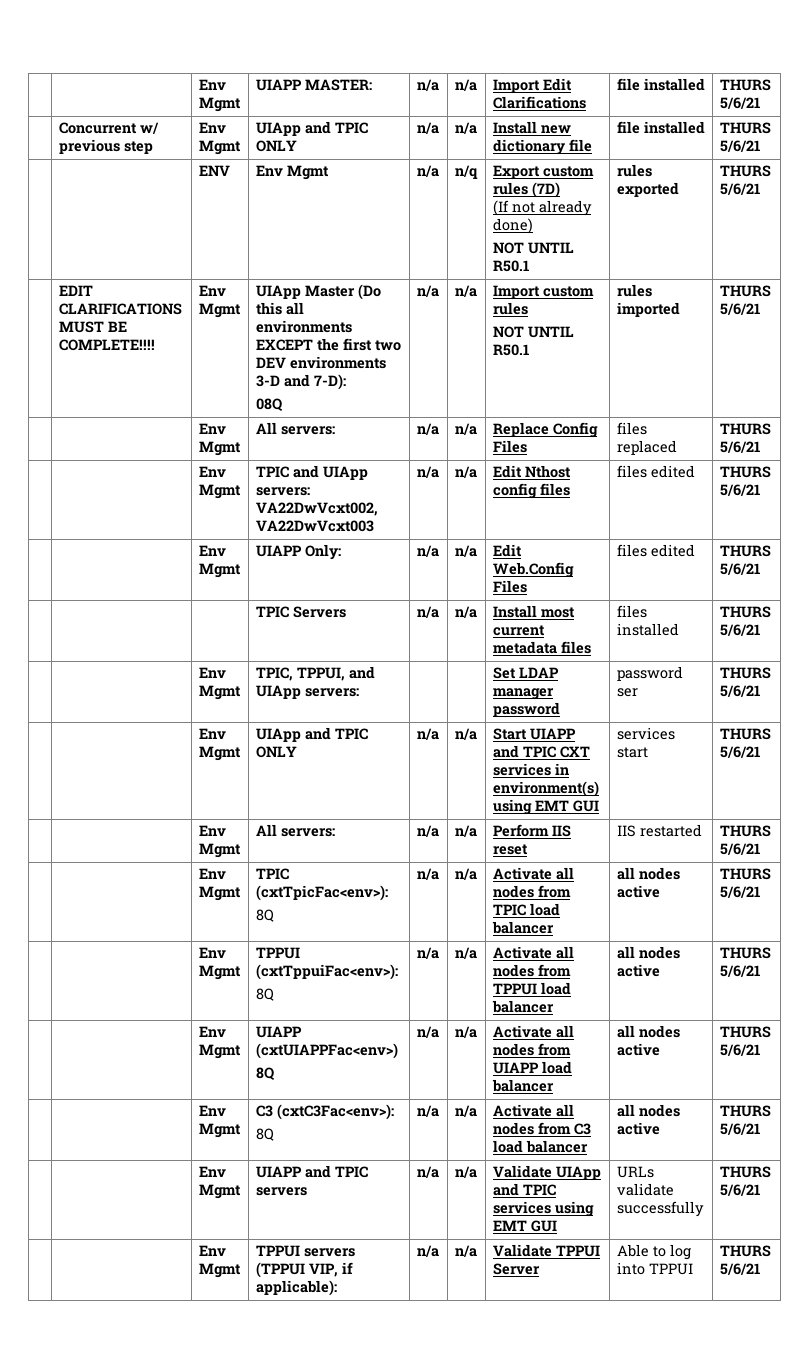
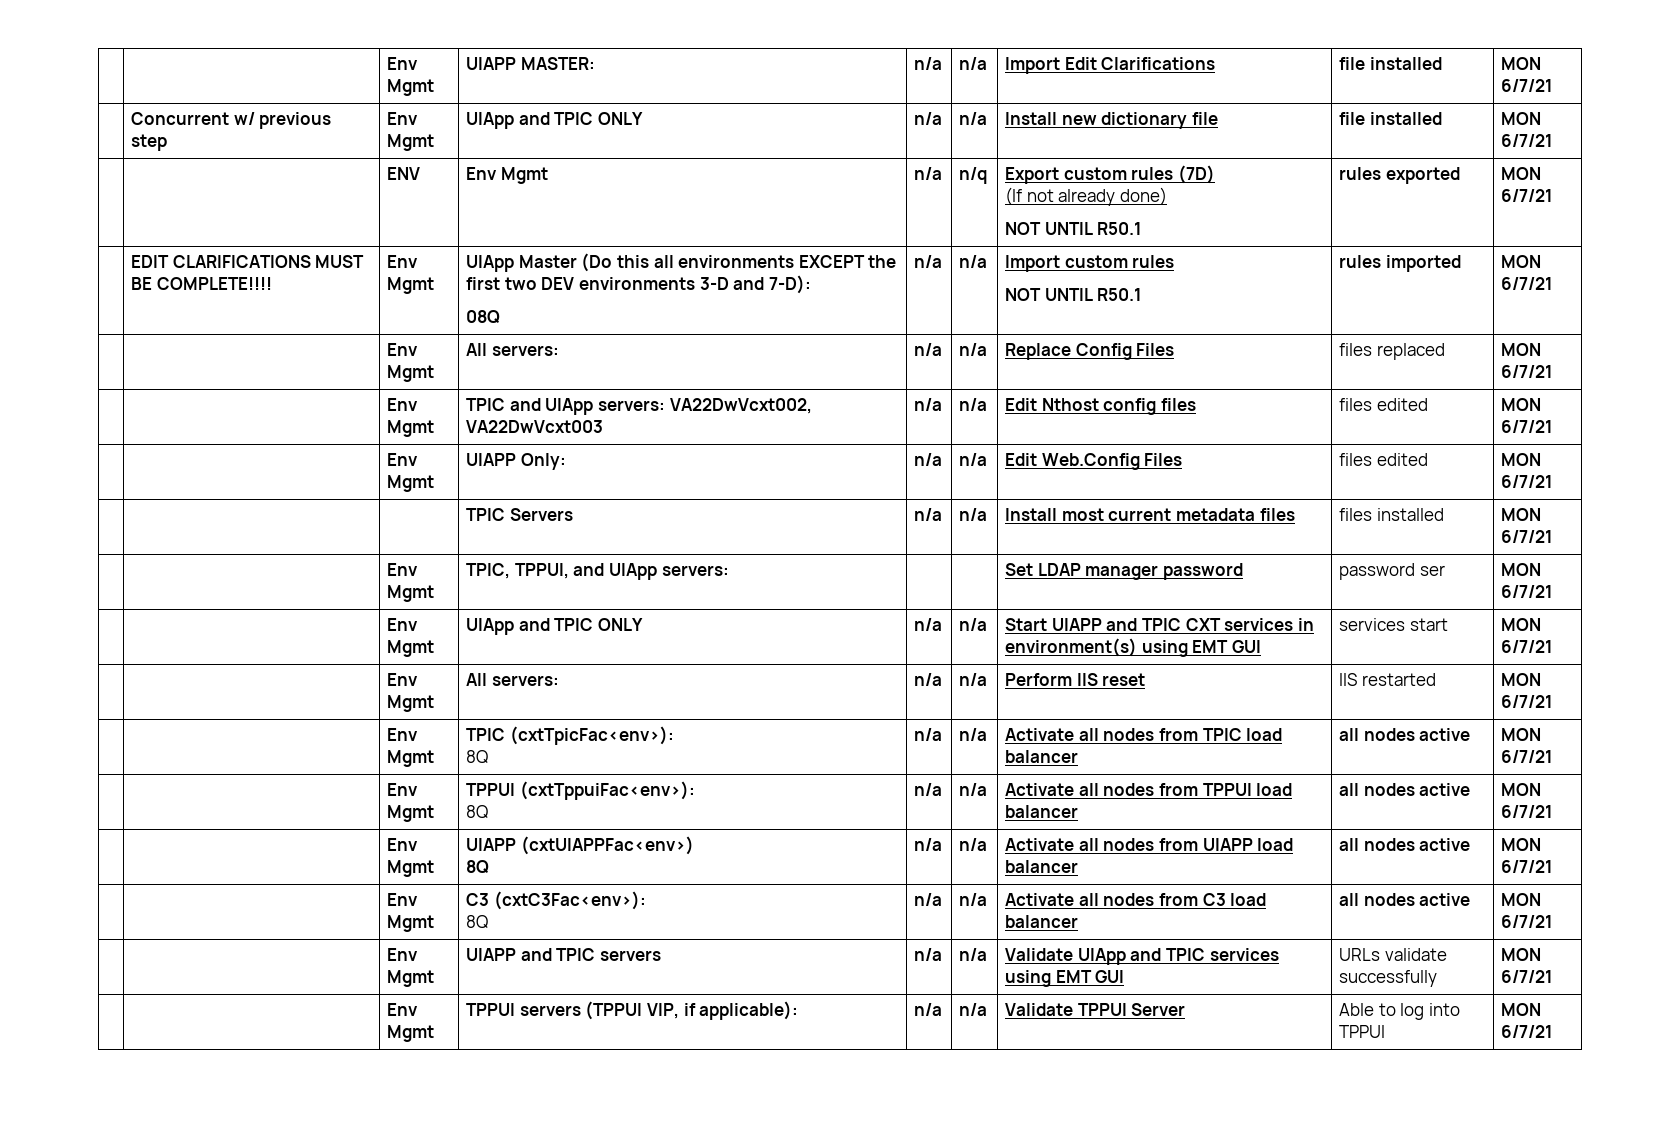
[719,79,771,91] [719,97,760,109] THURS 5/6/21 -> [1501,57,1542,70] [1501,79,1553,92] MON 6/7/21
[719,122,771,134] [719,140,760,152] THURS 5/6/21 -> [1501,112,1542,125] [1501,134,1553,147] MON 6/7/21
[719,165,771,177] [719,183,760,195] THURS 5/6/21 -> [1501,167,1542,180] [1501,189,1553,202] MON 6/7/21
[719,285,771,297] [719,303,760,315] THURS 5/6/21 -> [1501,255,1542,268] [1501,277,1553,290] MON 6/7/21
[719,423,771,435] [719,441,760,453] THURS 5/6/21 -> [1501,343,1542,356] [1501,365,1553,378] MON 6/7/21
[719,466,771,478] [719,484,760,496] THURS 5/6/21 -> [1501,398,1542,411] [1501,420,1553,433] MON 6/7/21
[719,545,771,557] [719,563,760,575] THURS 5/6/21 -> [1501,453,1542,466] [1501,475,1553,488] MON 6/7/21
[719,606,771,618] [719,624,760,636] THURS 5/6/21 -> [1501,508,1542,521] [1501,530,1553,543] MON 6/7/21
[719,667,771,679] [719,685,760,697] THURS 5/6/21 -> [1501,563,1542,576] [1501,585,1553,598] MON 6/7/21
[719,728,771,740] [719,746,760,758] THURS 5/6/21 -> [1501,618,1542,631] [1501,640,1553,653] MON 6/7/21
[719,825,771,837] [719,843,760,855] THURS 5/6/21 -> [1501,673,1542,686] [1501,695,1553,708] MON 6/7/21
[719,868,771,880] [719,886,760,898] THURS 5/6/21 -> [1501,728,1542,741] [1501,750,1553,763] MON 6/7/21
[719,947,771,959] [719,965,760,977] THURS 5/6/21 -> [1501,783,1542,796] [1501,805,1553,818] MON 6/7/21
[719,1026,771,1038] [719,1044,760,1056] THURS 5/6/21 -> [1501,838,1542,851] [1501,860,1553,873] MON 6/7/21
[719,1105,771,1117] [719,1123,760,1135] THURS 5/6/21 -> [1501,893,1542,906] [1501,915,1553,928] MON 6/7/21
[719,1166,771,1178] [719,1184,760,1196] THURS 5/6/21 -> [1501,948,1542,961] [1501,970,1553,983] MON 6/7/21
[719,1245,771,1257] [719,1263,760,1275] THURS 5/6/21 -> [1501,1003,1542,1016] [1501,1025,1553,1038] MON 6/7/21

